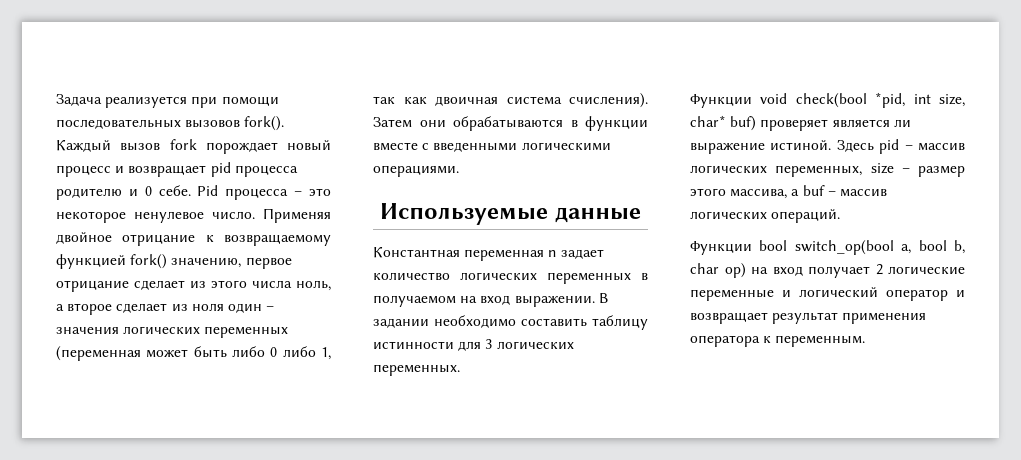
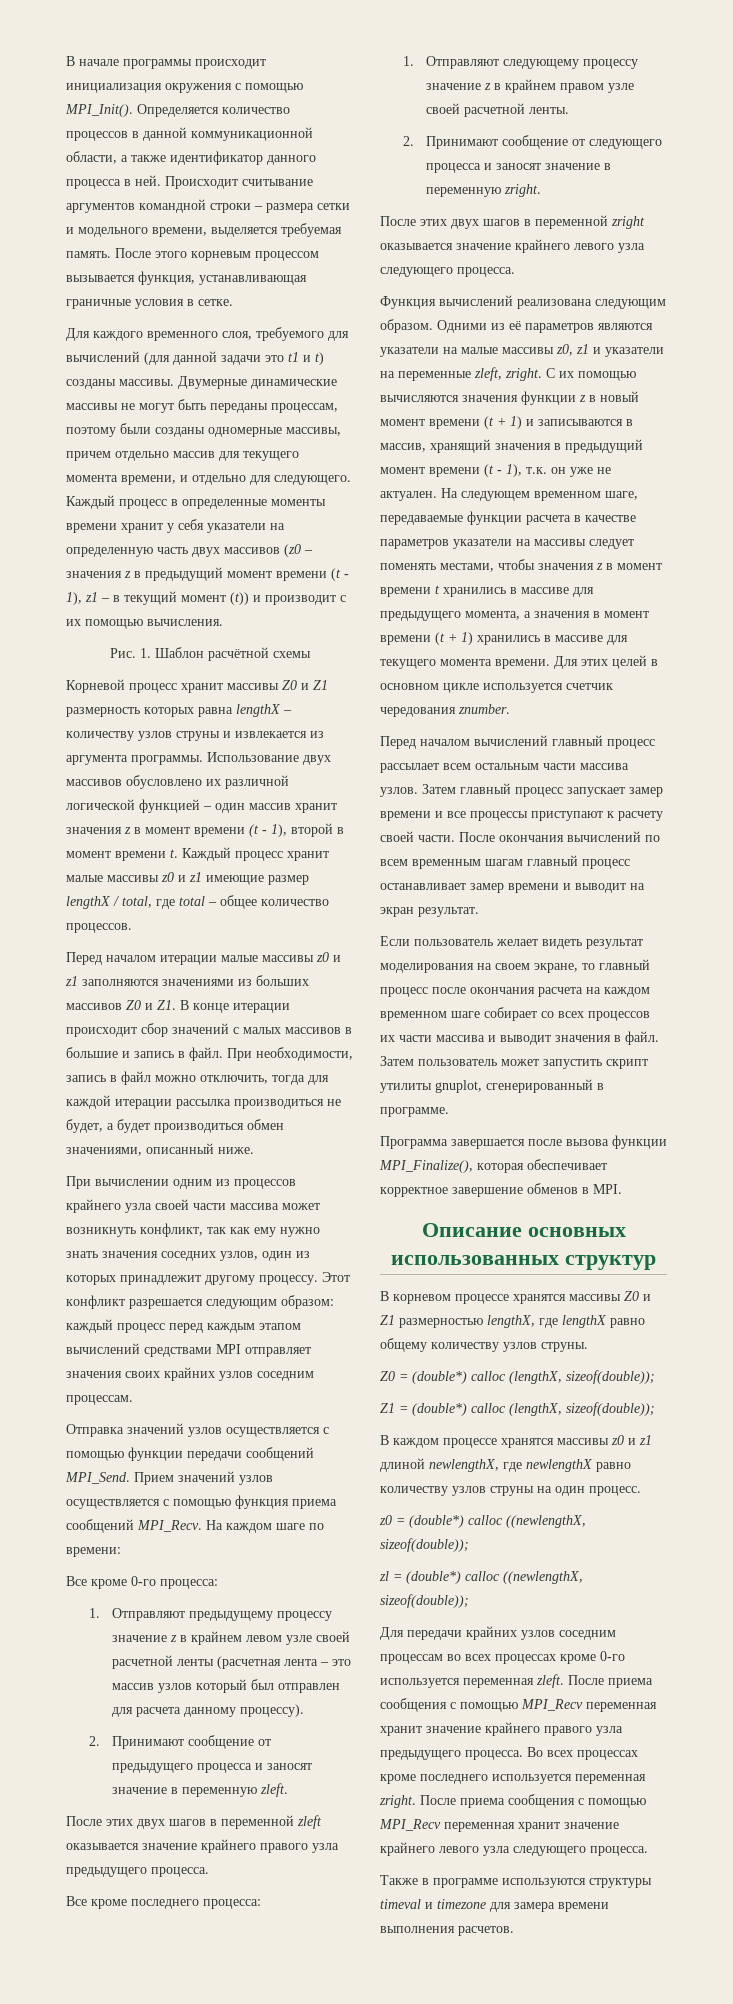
[56,94,279,108] [56,116,285,131] [56,139,331,154] [56,162,298,177] [56,185,331,200] [56,208,331,223] [56,232,331,246] [56,254,292,269] [56,280,331,292] [56,303,275,315] [56,326,289,338] [56,346,331,361] [373,93,648,108] [373,116,648,131] [373,142,611,152] [373,165,459,177] [380,203,641,225] [373,247,604,261] [373,272,648,284] [373,293,609,307] [373,315,648,330] [373,339,574,351] [373,364,460,376] [690,92,965,108] [690,115,911,131] [690,139,965,154] [690,163,965,177] [690,185,887,199] [690,209,841,223] [690,240,965,255] [690,263,965,278] [690,287,965,301] [690,312,927,324] [690,335,866,347] Задача реализуется при помощи последовательных вызовов fork(). Каждый вызов fork порождает новый процесс и возвращает pid процесса родителю и 0 себе. Pid процесса – это некоторое ненулевое число. Применяя двойное отрицание к возвращаемому функцией fork() значению, первое отрицание сделает из этого числа ноль, а второе сделает из ноля один – значения логических переменных (переменная может быть либо 0 либо 1, так как двоичная система счисления). Затем они обрабатываются в функции вместе с введенными логическими операциями. // Используемые данные // Константная переменная n задает количество логических переменных в получаемом на вход выражении. В задании необходимо составить таблицу истинности для 3 логических переменных. // Функции void check(bool *pid, int size, char* buf) проверяет является ли выражение истиной. Здесь pid – массив логических переменных, size – размер этого массива, а buf – массив логических операций. // Функции bool switch_op(bool a, bool b, char op) на вход получает 2 логические переменные и логический оператор и возвращает результат применения оператора к переменным. -> [66,56,266,69] [66,83,303,93] [65,104,290,117] [66,127,313,141] [66,151,316,165] [66,175,313,189] [66,199,350,213] [66,223,342,237] [66,248,319,261] [66,271,307,285] [66,299,233,309] [66,327,349,341] [66,351,324,365] [66,376,337,389] [66,399,338,413] [66,423,341,437] [66,451,299,461] [66,475,351,485] [66,495,326,509] [66,519,285,533] [66,544,313,557] [66,567,349,581] [66,591,346,605] [66,619,223,629] [109,647,311,661] [66,679,328,693] [66,704,292,717] [66,731,324,741] [66,752,331,765] [66,775,289,789] [66,799,337,813] [66,823,344,837] [66,847,329,861] [66,872,309,885] [66,895,329,909] [66,923,132,933] [66,952,341,965] [65,975,309,986] [66,1000,290,1013] [66,1023,352,1037] [66,1047,353,1061] [66,1071,329,1085] [66,1095,341,1109] [66,1119,284,1133] [66,1143,254,1156] [66,1176,296,1189] [66,1199,320,1213] [66,1223,320,1237] [66,1251,310,1261] [66,1272,350,1285] [66,1295,334,1309] [66,1319,301,1333] [66,1343,311,1357] [66,1367,314,1381] [66,1395,133,1405] [66,1423,329,1437] [66,1447,314,1461] [65,1471,273,1485] [66,1495,337,1509] [66,1519,324,1533] [66,1547,121,1557] [66,1576,218,1589] [88,1608,332,1621] [111,1631,350,1645] [111,1655,351,1669] [111,1679,340,1693] [111,1704,304,1717] [88,1735,271,1749] [111,1763,312,1773] [111,1783,288,1797] [66,1815,322,1829] [66,1839,339,1853] [66,1867,209,1877] [66,1896,261,1909] [402,56,638,69] [425,79,634,93] [425,103,569,117] [402,135,662,149] [425,163,611,173] [425,184,541,197] [380,215,645,229] [380,239,645,253] [380,267,515,277] [380,295,666,309] [380,319,653,333] [380,344,664,357] [380,367,636,381] [380,391,639,405] [380,416,633,429] [380,439,643,453] [380,464,611,477] [380,488,638,501] [380,511,636,525] [380,539,634,549] [380,559,662,572] [380,585,594,597] [380,611,649,621] [380,632,628,645] [380,655,658,669] [380,683,613,693] [380,704,510,717] [380,735,655,749] [380,763,629,773] [380,783,663,797] [380,811,663,821] [380,831,660,842] [380,855,630,869] [380,883,645,893] [380,907,479,917] [380,936,643,949] [380,959,650,973] [380,987,650,997] [380,1007,650,1021] [380,1031,659,1045] [380,1056,648,1069] [380,1079,604,1093] [380,1107,449,1117] [380,1135,667,1149] [379,1159,607,1173] [380,1183,622,1197] [421,1223,626,1237] [391,1255,656,1270] [380,1291,651,1304] [380,1315,645,1328] [380,1338,588,1352] [380,1370,655,1384] [380,1402,655,1416] [380,1435,652,1448] [380,1458,631,1472] [380,1486,641,1496] [379,1515,586,1528] [380,1538,469,1552] [379,1571,583,1584] [380,1594,469,1608] [380,1626,616,1640] [380,1651,625,1664] [380,1674,653,1688] [380,1698,657,1712] [380,1722,623,1736] [380,1747,638,1760] [380,1774,646,1784] [379,1794,646,1808] [379,1819,619,1832] [380,1842,648,1856] [380,1875,652,1888] [380,1899,609,1912] [380,1926,514,1936] В начале программы происходит инициализация окружения с помощью MPI_Init(). Определяется количество процессов в данной коммуникационной области, а также идентификатор данного процесса в ней. Происходит считывание аргументов командной строки – размера сетки и модельного времени, выделяется требуемая память. После этого корневым процессом вызывается функция, устанавливающая граничные условия в сетке. // Для каждого временного слоя, требуемого для вычислений (для данной задачи это t1 и t) созданы массивы. Двумерные динамические массивы не могут быть переданы процессам, поэтому были созданы одномерные массивы, причем отдельно массив для текущего момента времени, и отдельно для следующего. Каждый процесс в определенные моменты времени хранит у себя указатели на определенную часть двух массивов (z0 – значения z в предыдущий момент времени (t - 1), z1 – в текущий момент (t)) и производит с их помощью вычисления. // Рис. 1. Шаблон расчётной схемы // Корневой процесс хранит массивы Z0 и Z1 размерность которых равна lengthX – количеству узлов струны и извлекается из аргумента программы. Использование двух массивов обусловлено их различной логической функцией – один массив хранит значения z в момент времени (t - 1), второй в момент времени t. Каждый процесс хранит малые массивы z0 и z1 имеющие размер lengthX / total, где total – общее количество процессов. // Перед началом итерации малые массивы z0 и z1 заполняются значениями из больших массивов Z0 и Z1. В конце итерации происходит сбор значений с малых массивов в большие и запись в файл. При необходимости, запись в файл можно отключить, тогда для каждой итерации рассылка производиться не будет, а будет производиться обмен значениями, описанный ниже. // При вычислении одним из процессов крайнего узла своей части массива может возникнуть конфликт, так как ему нужно знать значения соседних узлов, один из которых принадлежит другому процессу. Этот конфликт разрешается следующим образом: каждый процесс перед каждым этапом вычислений средствами MPI отправляет значения своих крайних узлов соседним процессам. // Отправка значений узлов осуществляется с помощью функции передачи сообщений MPI_Send. Прием значений узлов осуществляется с помощью функция приема сообщений MPI_Recv. На каждом шаге по времени: // Все кроме 0-го процесса: // 1. Отправляют предыдущему процессу значение z в крайнем левом узле своей расчетной ленты (расчетная лента – это массив узлов который был отправлен для расчета данному процессу). // 2. Принимают сообщение от предыдущего процесса и заносят значение в переменную zleft. // После этих двух шагов в переменной zleft оказывается значение крайнего правого узла предыдущего процесса. // Все кроме последнего процесса: // 1. Отправляют следующему процессу значение z в крайнем правом узле своей расчетной ленты. // 2. Принимают сообщение от следующего процесса и заносят значение в переменную zright. // После этих двух шагов в переменной zright оказывается значение крайнего левого узла следующего процесса. // Функция вычислений реализована следующим образом. Одними из её параметров являются указатели на малые массивы z0, z1 и указатели на переменные zleft, zright. С их помощью вычисляются значения функции z в новый момент времени (t + 1) и записываются в массив, хранящий значения в предыдущий момент времени (t - 1), т.к. он уже не актуален. На следующем временном шаге, передаваемые функции расчета в качестве параметров указатели на массивы следует поменять местами, чтобы значения z в момент времени t хранились в массиве для предыдущего момента, а значения в момент времени (t + 1) хранились в массиве для текущего момента времени. Для этих целей в основном цикле используется счетчик чередования znumber. // Перед началом вычислений главный процесс рассылает всем остальным части массива узлов. Затем главный процесс запускает замер времени и все процессы приступают к расчету своей части. После окончания вычислений по всем временным шагам главный процесс останавливает замер времени и выводит на экран результат. // Если пользователь желает видеть результат моделирования на своем экране, то главный процесс после окончания расчета на каждом временном шаге собирает со всех процессов их части массива и выводит значения в файл. Затем пользователь может запустить скрипт утилиты gnuplot, сгенерированный в программе. // Программа завершается после вызова функции MPI_Finalize(), которая обеспечивает корректное завершение обменов в MPI. // Описание основных использованных структур // В корневом процессе хранятся массивы Z0 и Z1 размерностью lengthX, где lengthX равно общему количеству узлов струны. // Z0 = (double*) calloc (lengthX, sizeof(double)); // Z1 = (double*) calloc (lengthX, sizeof(double)); // В каждом процессе хранятся массивы z0 и z1 длиной newlengthX, где newlengthX равно количеству узлов струны на один процесс. // z0 = (double*) calloc ((newlengthX, sizeof(double)); // zl = (double*) calloc ((newlengthX, sizeof(double)); // Для передачи крайних узлов соседним процессам во всех процессах кроме 0-го используется переменная zleft. После приема сообщения c помощью MPI_Recv переменная хранит значение крайнего правого узла предыдущего процесса. Во всех процессах кроме последнего используется переменная zright. После приема сообщения с помощью MPI_Recv переменная хранит значение крайнего левого узла следующего процесса. // Также в программе используются структуры timeval и timezone для замера времени выполнения расчетов.

